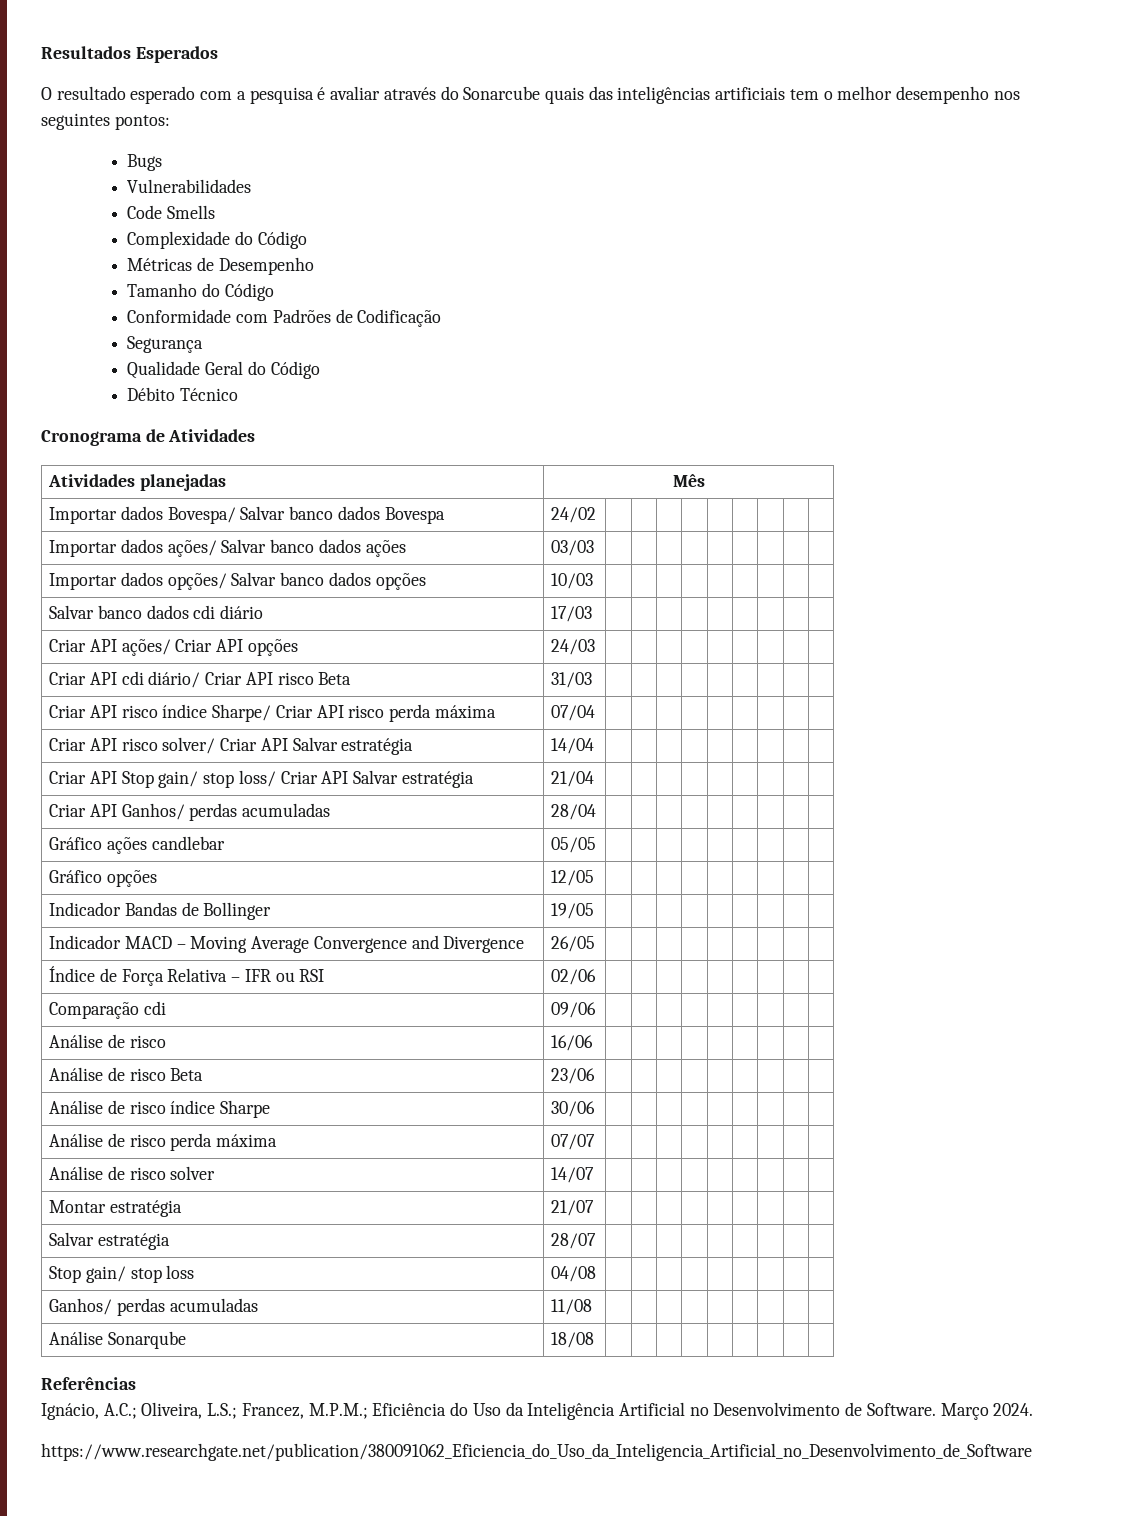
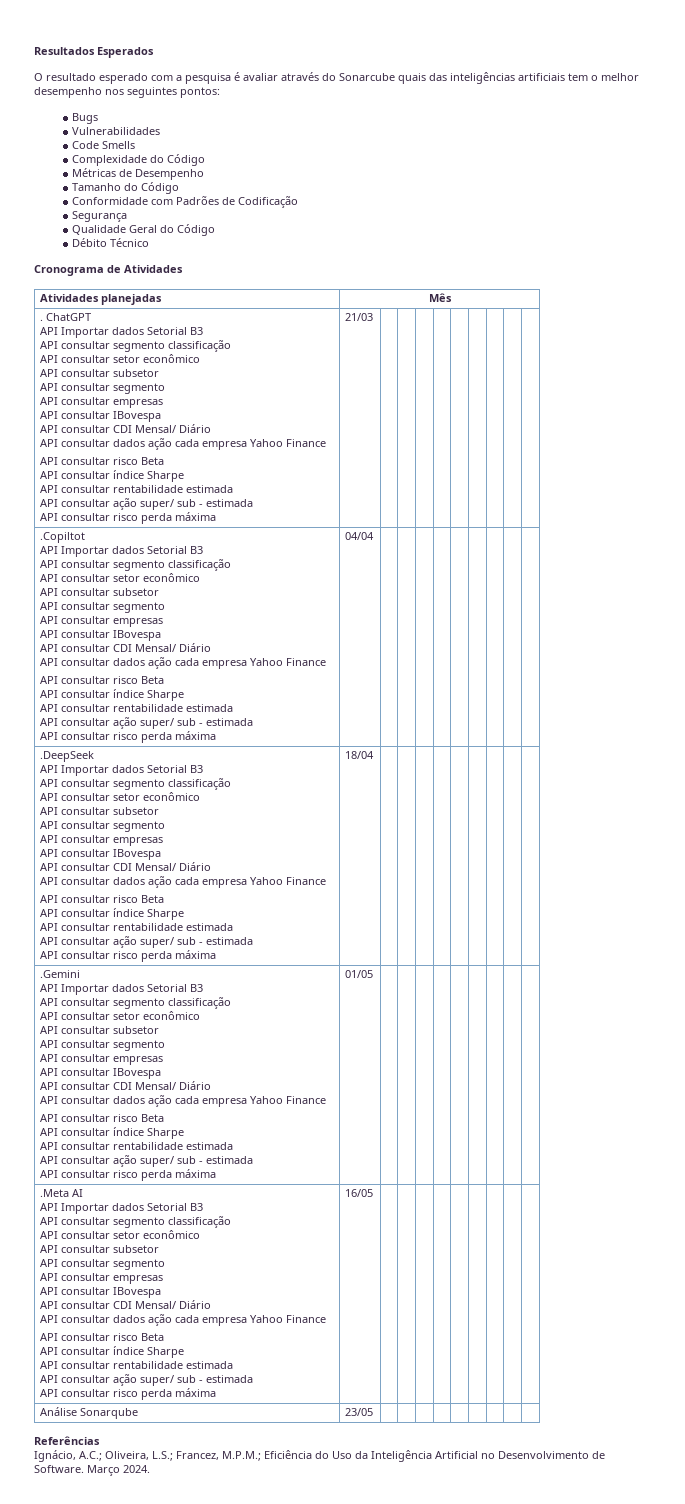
[49,506,445,524] [551,507,597,523] [49,539,406,557] [551,540,595,556] [49,572,426,590] [551,573,594,589] [49,605,264,619] [551,606,593,622] [49,639,298,656] [551,639,596,655] [49,671,352,688] [551,672,593,688] [49,704,496,722] [551,705,596,721] [49,737,414,755] [551,738,595,754] [49,770,474,788] [551,771,595,787] [49,803,331,821] [551,804,597,820] [49,836,225,854] [551,837,597,853] [49,870,158,887] [551,870,595,886] [49,902,272,920] [551,903,595,919] [49,935,525,953] [551,936,596,952] [49,966,325,986] [551,969,597,985] [49,1001,167,1019] [551,1002,597,1018] [49,1034,166,1048] [551,1035,594,1051] [49,1067,204,1081] [551,1068,596,1084] [49,1100,271,1118] [551,1101,596,1117] [49,1133,278,1151] [551,1134,596,1150] [49,1166,216,1180] [551,1167,595,1183] [49,1200,183,1217] [551,1200,595,1216] [49,1232,171,1250] [551,1233,597,1249] [49,1265,195,1283] [551,1266,597,1282] [49,1298,258,1316] [551,1299,593,1315] Importar dados Bovespa/ Salvar banco dados Bovespa | 24/02 | | | | | | | | | // Importar dados ações/ Salvar banco dados ações | 03/03 | | | | | | | | | // Importar dados opções/ Salvar banco dados opções | 10/03 | | | | | | | | | // Salvar banco dados cdi diário | 17/03 | | | | | | | | | // Criar API ações/ Criar API opções | 24/03 | | | | | | | | | // Criar API cdi diário/ Criar API risco Beta | 31/03 | | | | | | | | | // Criar API risco índice Sharpe/ Criar API risco perda máxima | 07/04 | | | | | | | | | // Criar API risco solver/ Criar API Salvar estratégia | 14/04 | | | | | | | | | // Criar API Stop gain/ stop loss/ Criar API Salvar estratégia | 21/04 | | | | | | | | | // Criar API Ganhos/ perdas acumuladas | 28/04 | | | | | | | | | // Gráfico ações candlebar | 05/05 | | | | | | | | | // Gráfico opções | 12/05 | | | | | | | | | // Indicador Bandas de Bollinger | 19/05 | | | | | | | | | // Indicador MACD – Moving Average Convergence and Divergence | 26/05 | | | | | | | | | // Índice de Força Relativa – IFR ou RSI | 02/06 | | | | | | | | | // Comparação cdi | 09/06 | | | | | | | | | // Análise de risco | 16/06 | | | | | | | | | // Análise de risco Beta | 23/06 | | | | | | | | | // Análise de risco índice Sharpe | 30/06 | | | | | | | | | // Análise de risco perda máxima | 07/07 | | | | | | | | | // Análise de risco solver | 14/07 | | | | | | | | | // Montar estratégia | 21/07 | | | | | | | | | // Salvar estratégia | 28/07 | | | | | | | | | // Stop gain/ stop loss | 04/08 | | | | | | | | | // Ganhos/ perdas acumuladas | 11/08 -> [40,313,92,321] [40,327,204,338] [40,340,232,352] [40,354,201,363] [40,369,160,377] [40,383,166,394] [40,397,164,408] [40,411,162,422] [40,424,212,433] [40,438,327,450] [40,457,165,465] [40,470,185,482] [40,485,234,493] [40,498,254,510] [40,512,217,524] [345,313,374,321] [40,532,86,543] [40,546,204,557] [40,559,232,571] [40,573,201,582] [40,588,160,596] [40,602,166,613] [40,616,164,627] [40,630,162,641] [40,643,212,652] [40,657,327,669] [40,676,165,684] [40,689,185,701] [40,704,234,712] [40,717,254,729] [40,731,217,743] [345,532,375,540] [40,751,95,762] [40,765,204,776] [40,778,232,790] [40,792,201,801] [40,807,160,815] [40,821,166,832] [40,835,164,846] [40,849,162,860] [40,862,212,871] [40,876,327,888] [40,895,165,903] [40,908,185,920] [40,923,234,931] [40,936,254,948] [40,950,217,962] [345,751,375,759] [40,970,81,978] [40,984,204,995] [40,997,232,1009] [40,1011,201,1020] [40,1026,160,1034] [40,1040,166,1051] [40,1054,164,1065] [40,1068,162,1079] [40,1081,212,1090] [40,1095,327,1107] [40,1114,165,1122] [40,1127,185,1139] [40,1142,234,1150] [40,1155,254,1167] [40,1169,217,1181] [345,970,374,978] [40,1189,84,1197] [40,1203,204,1214] [40,1216,232,1228] [40,1230,201,1239] [40,1245,160,1253] [40,1259,166,1270] [40,1273,164,1284] [40,1287,162,1298] [40,1300,212,1309] [40,1314,327,1326] [40,1333,165,1341] [40,1346,185,1358] [40,1361,234,1369] [40,1374,254,1386] [40,1388,217,1400] [345,1189,374,1197] . ChatGPT // API Importar dados Setorial B3 // API consultar segmento classificação // API consultar setor econômico // API consultar subsetor // API consultar segmento // API consultar empresas // API consultar IBovespa // API consultar CDI Mensal/ Diário // API consultar dados ação cada empresa Yahoo Finance // API consultar risco Beta // API consultar índice Sharpe // API consultar rentabilidade estimada // API consultar ação super/ sub - estimada // API consultar risco perda máxima | 21/03 | | | | | | | | | // .Copiltot // API Importar dados Setorial B3 // API consultar segmento classificação // API consultar setor econômico // API consultar subsetor // API consultar segmento // API consultar empresas // API consultar IBovespa // API consultar CDI Mensal/ Diário // API consultar dados ação cada empresa Yahoo Finance // API consultar risco Beta // API consultar índice Sharpe // API consultar rentabilidade estimada // API consultar ação super/ sub - estimada // API consultar risco perda máxima | 04/04 | | | | | | | | | // .DeepSeek // API Importar dados Setorial B3 // API consultar segmento classificação // API consultar setor econômico // API consultar subsetor // API consultar segmento // API consultar empresas // API consultar IBovespa // API consultar CDI Mensal/ Diário // API consultar dados ação cada empresa Yahoo Finance // API consultar risco Beta // API consultar índice Sharpe // API consultar rentabilidade estimada // API consultar ação super/ sub - estimada // API consultar risco perda máxima | 18/04 | | | | | | | | | // .Gemini // API Importar dados Setorial B3 // API consultar segmento classificação // API consultar setor econômico // API consultar subsetor // API consultar segmento // API consultar empresas // API consultar IBovespa // API consultar CDI Mensal/ Diário // API consultar dados ação cada empresa Yahoo Finance // API consultar risco Beta // API consultar índice Sharpe // API consultar rentabilidade estimada // API consultar ação super/ sub - estimada // API consultar risco perda máxima | 01/05 | | | | | | | | | // .Meta AI // API Importar dados Setorial B3 // API consultar segmento classificação // API consultar setor econômico // API consultar subsetor // API consultar segmento // API consultar empresas // API consultar IBovespa // API consultar CDI Mensal/ Diário // API consultar dados ação cada empresa Yahoo Finance // API consultar risco Beta // API consultar índice Sharpe // API consultar rentabilidade estimada // API consultar ação super/ sub - estimada // API consultar risco perda máxima | 16/05
[551,1332,595,1348] 18/08 -> [345,1408,374,1416] 23/05
[41,1443,1032,1461] // https://www.researchgate.net/publication/380091062_Eficiencia_do_Uso_da_Inteligencia_Artificial_no_Desenvolvimento_de_Software -> (150, 1469) none

